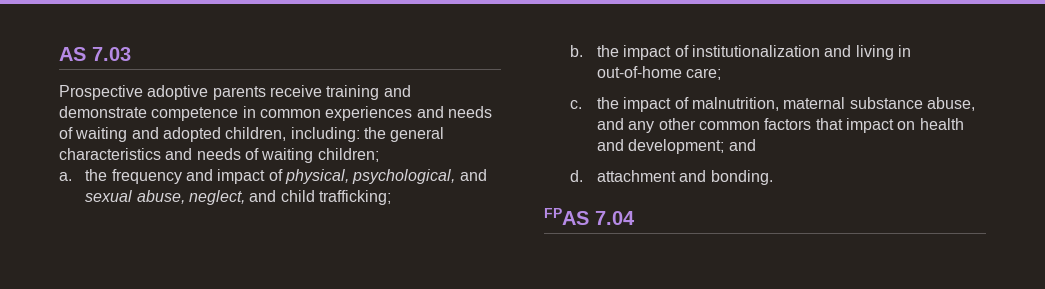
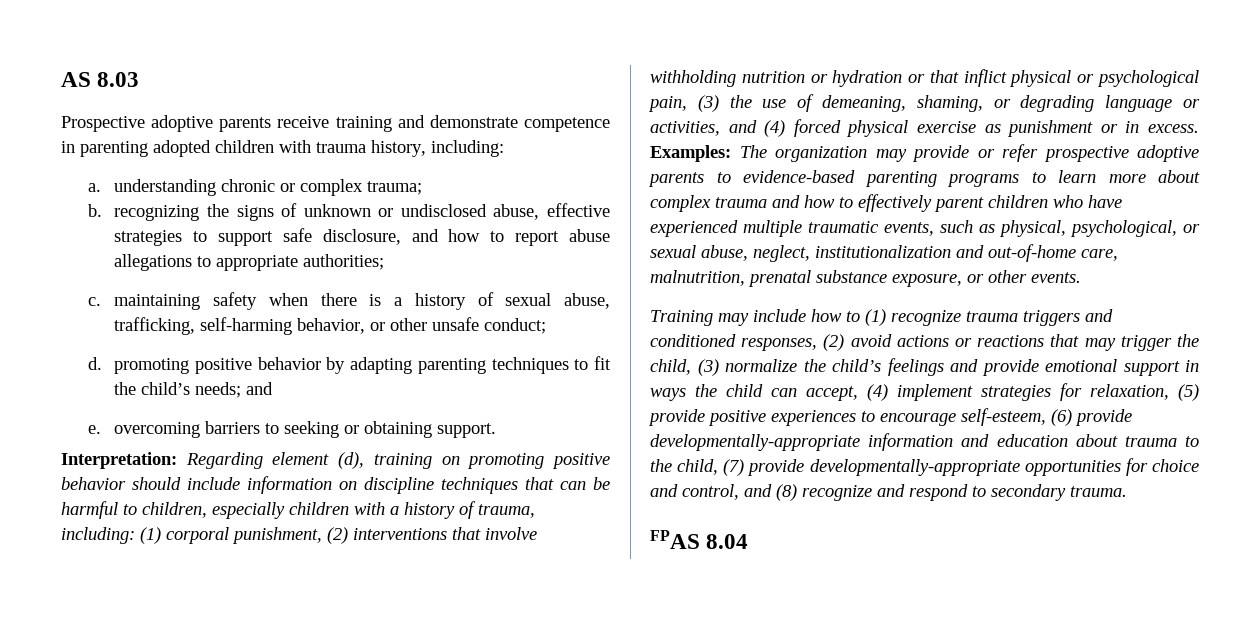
[92,47,131,61] 7.03 -> [97,72,140,87] 8.03
[259,106,492,121] [59,127,445,142] [59,148,379,163] [59,169,283,184] common experiences and needs of waiting and adopted children, including: the general characteristics and needs of waiting children; // a. the frequency and impact of -> [80,140,504,157] [87,179,423,196] [87,203,611,221] [114,228,610,246] [114,254,385,271] [87,292,611,310] [114,317,547,335] [87,356,612,374] [114,382,274,398] [87,421,497,438] [61,452,610,469] [61,476,610,494] [61,501,535,519] [61,527,537,544] [650,69,1199,87] [648,94,1200,112] [650,119,1199,137] [650,144,1199,162] [648,170,1200,187] [650,194,1122,212] [650,220,995,237] parenting adopted children with trauma history, including: // a. understanding chronic or complex trauma; // b. recognizing the signs of unknown or undisclosed abuse, effective strategies to support safe disclosure, and how to report abuse allegations to appropriate authorities; // c. maintaining safety when there is a history of sexual abuse, trafficking, self-harming behavior, or other unsafe conduct; // d. promoting positive behavior by adapting parenting techniques to fit the child’s needs; and // e. overcoming barriers to seeking or obtaining support. // Interpretation: Regarding element (d), training on promoting positive behavior should include information on discipline techniques that can be harmful to children, especially children with a history of trauma, including: (1) corporal punishment, (2) interventions that involve withholding nutrition or hydration or that inflict physical or psychological pain, (3) the use of demeaning, shaming, or degrading language or activities, and (4) forced physical exercise as punishment or in excess. Examples: The organization may provide or refer prospective adoptive parents to evidence-based parenting programs to learn more about complex trauma and how to effectively parent children who have experienced multiple traumatic events, such as
[459,169,487,181] and -> [1183,224,1200,233] or
[249,190,392,205] [570,45,911,60] [596,66,722,80] [570,97,975,112] [596,118,964,133] [596,139,756,154] [570,170,773,185] and child trafficking; // b. the impact of institutionalization and living in out-of-home care; // c. the impact of malnutrition, maternal substance abuse, and any other common factors that impact on health and development; and // d. attachment and bonding. -> [815,244,1118,262] [650,270,1081,287] [650,309,1113,326] [650,334,1199,351] [650,358,1199,376] [650,383,1199,401] [648,408,1132,426] [650,433,1199,451] [650,458,1199,476] [650,484,1127,501] institutionalization and out-of-home care, malnutrition, prenatal substance exposure, or other events. // Training may include how to (1) recognize trauma triggers and conditioned responses, (2) avoid actions or reactions that may trigger the child, (3) normalize the child’s feelings and provide emotional support in ways the child can accept, (4) implement strategies for relaxation, (5) provide positive experiences to encourage self-esteem, (6) provide developmentally-appropriate information and education about trauma to the child, (7) provide developmentally-appropriate opportunities for choice and control, and (8) recognize and respond to secondary trauma.
[595,211,635,225] 7.04 -> [706,534,749,549] 8.04

